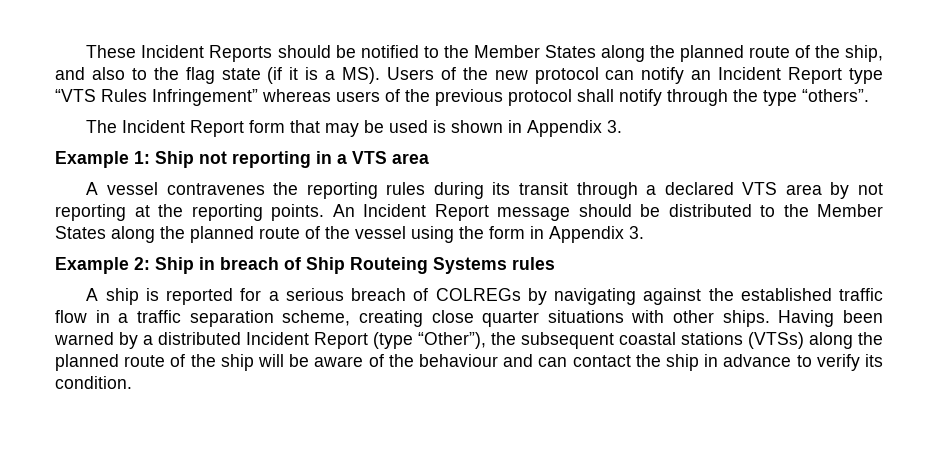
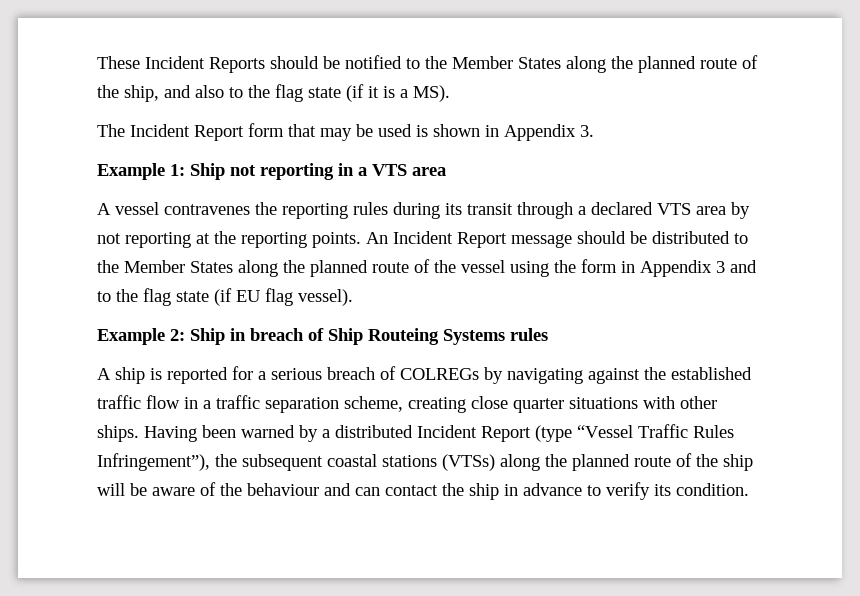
[386,67,884,84] [55,89,869,106] Users of the new protocol can notify an Incident Report type “VTS Rules Infringement” whereas users of the previous protocol shall notify through the type “others”. -> (450, 93) none
[629,226,644,239] 3. -> [716,260,757,273] [97,288,353,306] 3 and to the flag state (if EU flag vessel).
[418,332,486,349] “Other”), -> [577,424,734,438] [97,453,210,471] “Vessel Traffic Rules Infringement”),

